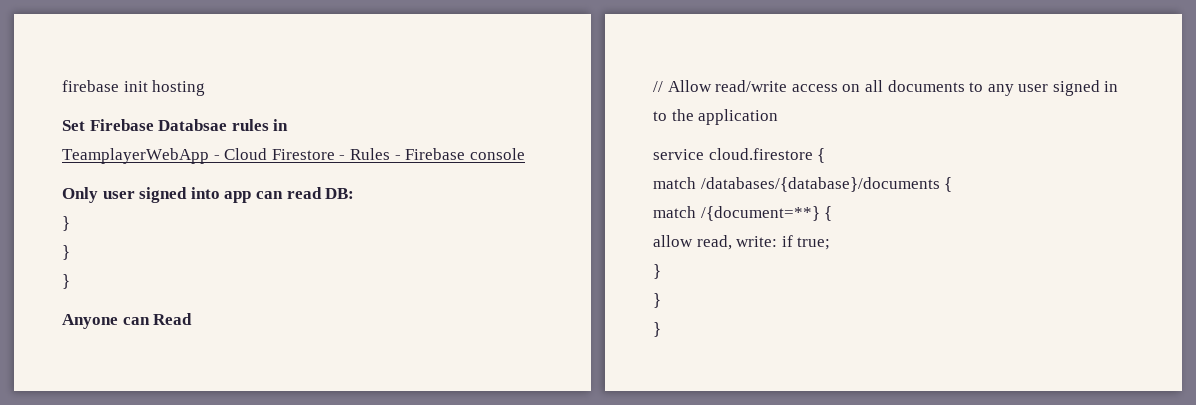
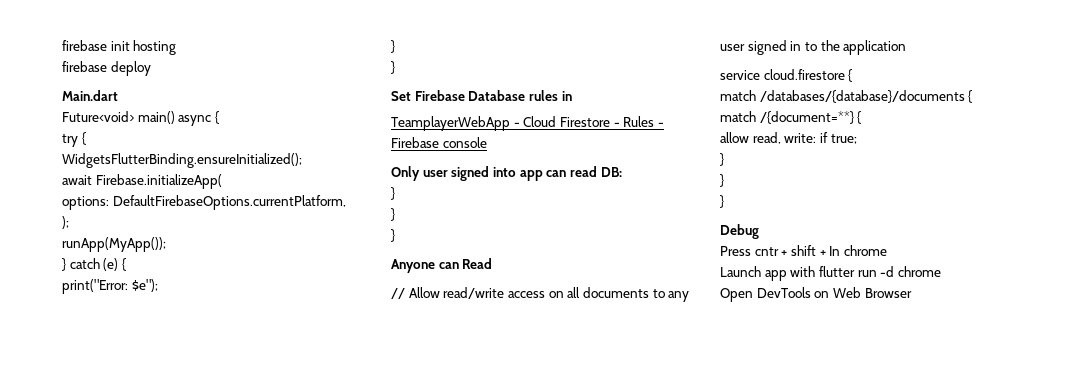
(206, 88) none -> [62,61,151,76] [62,90,118,101] [62,111,219,126] [62,132,86,147] [62,153,302,168] [62,174,222,189] [62,195,346,210] [62,216,69,229] [62,237,166,252] [62,258,126,271] [62,279,158,294] [391,40,395,53] [391,61,395,74] // firebase deploy // Main.dart // Future<void> main() async { // try { // WidgetsFlutterBinding.ensureInitialized(); // await Firebase.initializeApp( // options: DefaultFirebaseOptions.currentPlatform, // ); // runApp(MyApp()); // } catch (e) { // print("Error: $e"); // } // }
[158,119,228,131] Databsae -> [468,90,526,101] Database
(661, 329) none -> [720,224,759,239] [720,245,887,256] [720,266,941,281] [720,287,912,302] // Debug // Press cntr + shift + In chrome // Launch app with flutter run -d chrome // Open DevTools on Web Browser

